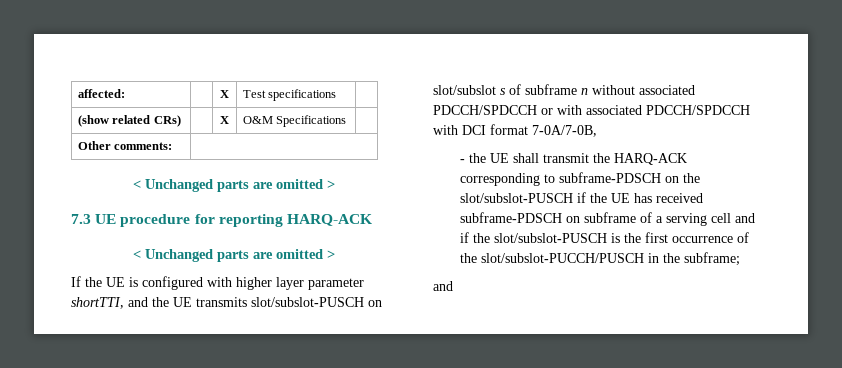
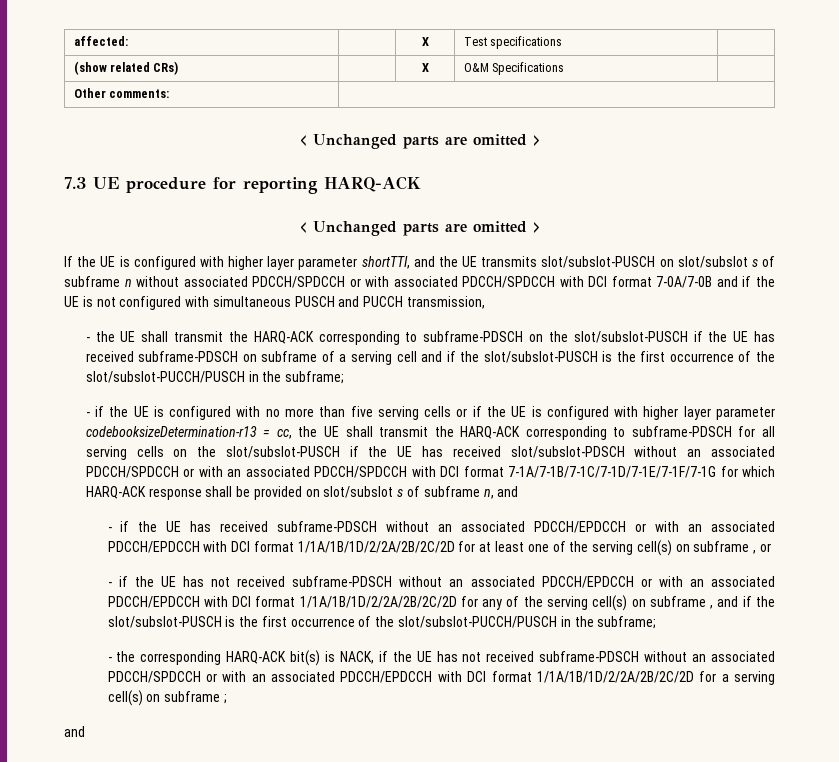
[532,125,597,137] 7-0A/7-0B, -> [656,276,775,288] [64,296,486,310] 7-0A/7-0B and if the UE is not configured with simultaneous PUSCH and PUCCH transmission,
(741, 259) none -> [85,406,775,420] [85,426,775,440] [85,446,775,460] [85,466,775,478] [85,486,519,500] [107,521,775,533] [107,540,771,556] [107,576,775,588] [107,595,775,611] [107,616,657,629] [107,650,775,666] [107,671,775,685] [107,690,227,706] // - if the UE is configured with no more than five serving cells or if the UE is configured with higher layer parameter codebooksizeDetermination-r13 = cc, the UE shall transmit the HARQ-ACK corresponding to subframe-PDSCH for all serving cells on the slot/subslot-PUSCH if the UE has received slot/subslot-PDSCH without an associated PDCCH/SPDCCH or with an associated PDCCH/SPDCCH with DCI format 7-1A/7-1B/7-1C/7-1D/7-1E/7-1F/7-1G for which HARQ-ACK response shall be provided on slot/subslot s of subframe n, and // - if the UE has received subframe-PDSCH without an associated PDCCH/EPDCCH or with an associated PDCCH/EPDCCH with DCI format 1/1A/1B/1D/2/2A/2B/2C/2D for at least one of the serving cell(s) on subframe , or // - if the UE has not received subframe-PDSCH without an associated PDCCH/EPDCCH or with an associated PDCCH/EPDCCH with DCI format 1/1A/1B/1D/2/2A/2B/2C/2D for any of the serving cell(s) on subframe , and if the slot/subslot-PUSCH is the first occurrence of the slot/subslot-PUCCH/PUSCH in the subframe; // - the corresponding HARQ-ACK bit(s) is NACK, if the UE has not received subframe-PDSCH without an associated PDCCH/SPDCCH or with an associated PDCCH/EPDCCH with DCI format 1/1A/1B/1D/2/2A/2B/2C/2D for a serving cell(s) on subframe ;

